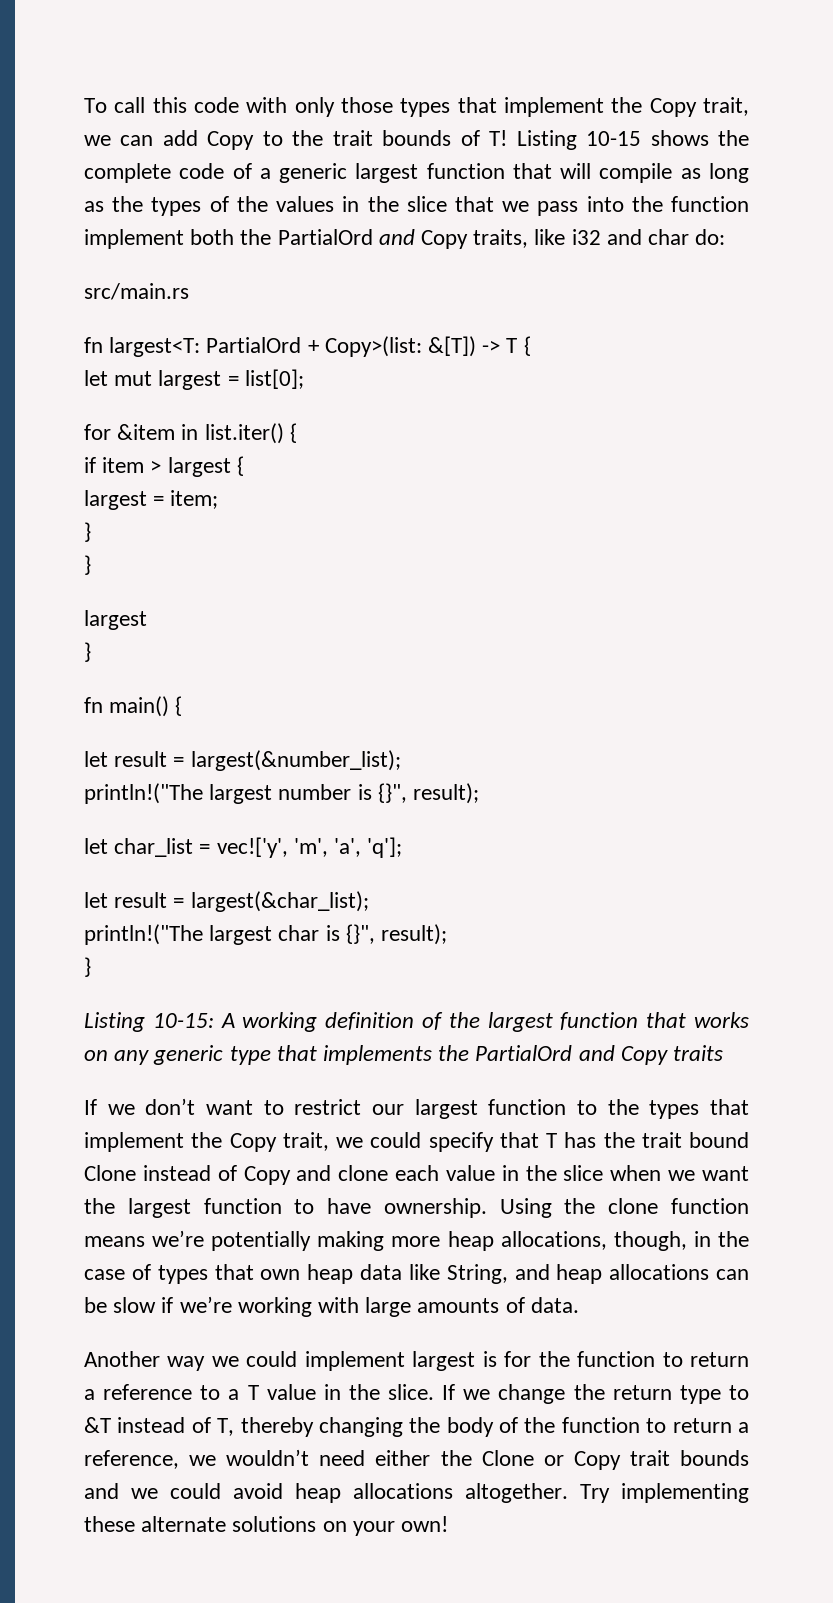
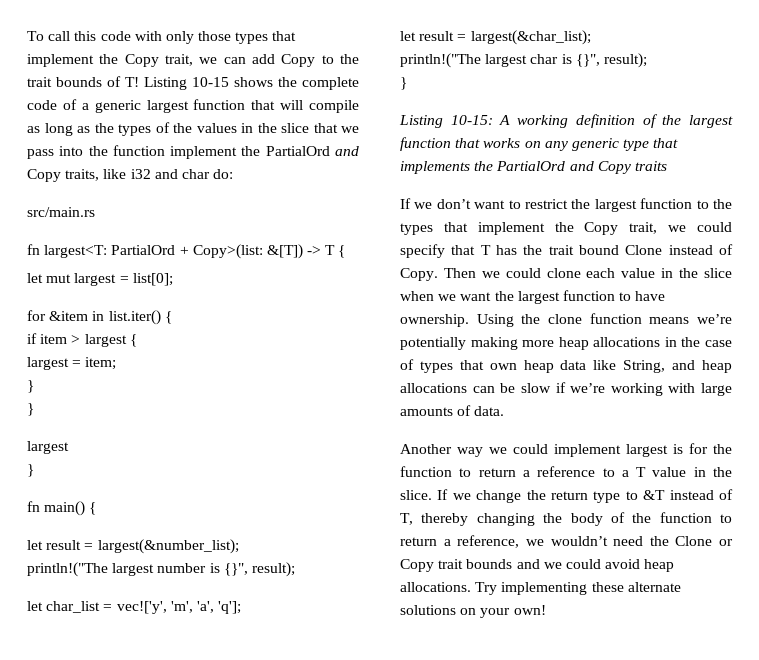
[190,229,235,245] both -> (238, 152) none
[372,1104,404,1115] our -> [571,199,591,209] the
[243,1165,332,1185] Copy and -> [400,268,541,281] Copy. Then we could
[500,1231,687,1251] allocations, though, -> [593,337,661,347] allocations
[375,1450,431,1466] either -> (644, 541) none
[353,1483,568,1503] allocations altogether. -> [400,582,471,592] allocations.

